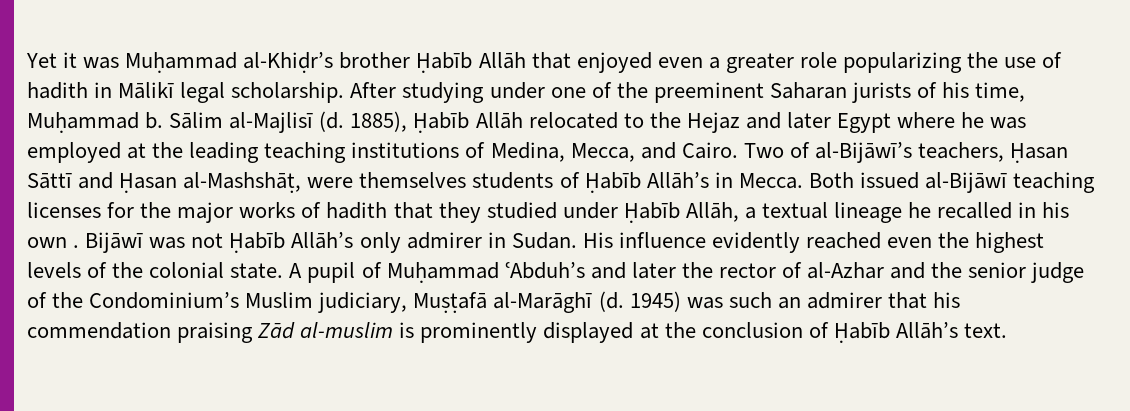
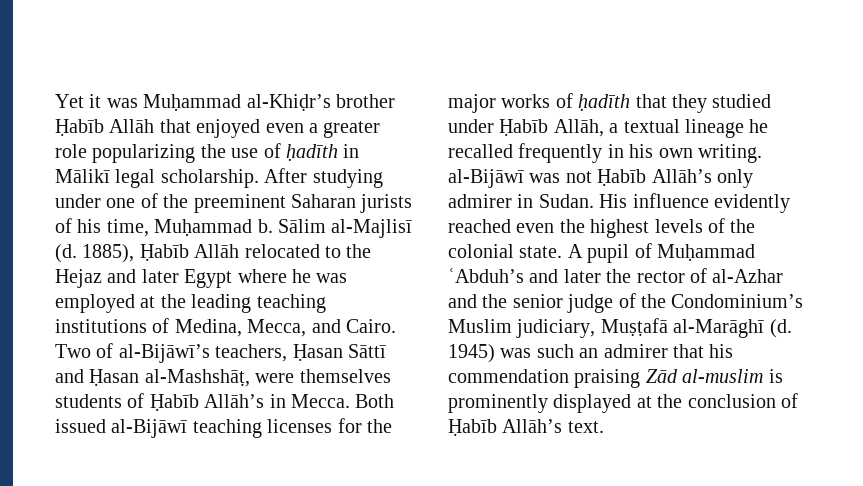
[27,82,88,99] hadith -> [286,144,338,161] ḥadīth
[326,202,388,219] hadith -> [578,94,631,111] ḥadīth
(1013, 210) none -> [518,143,603,163] frequently
[73,232,144,253] . Bijāwī -> [698,144,762,163] [448,169,524,188] writing. al-Bijāwī

